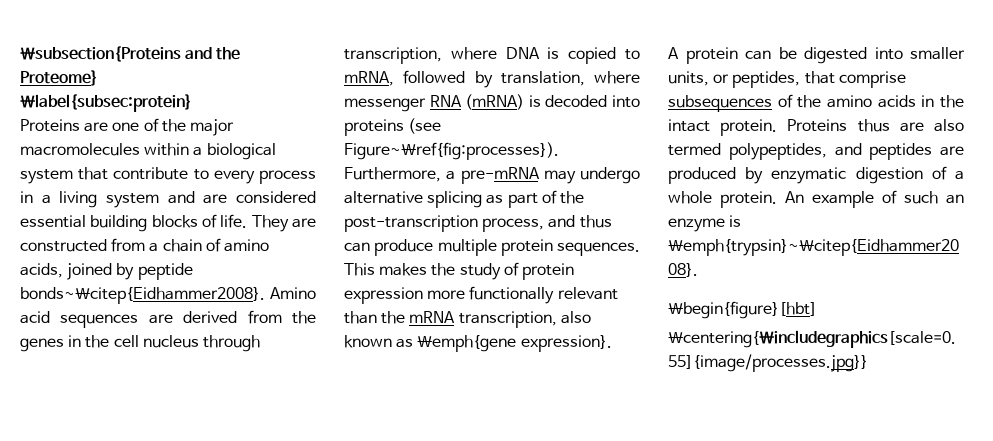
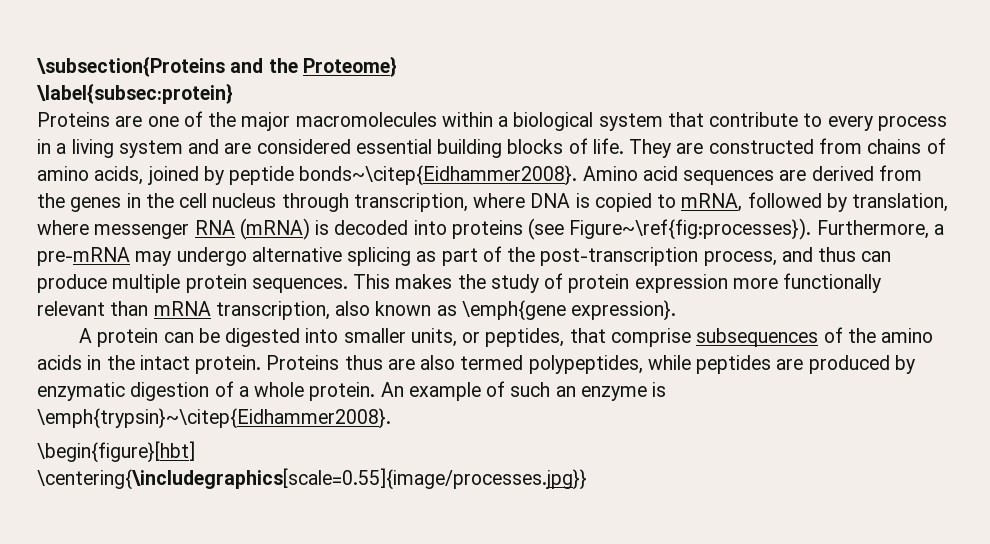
[149,239,202,252] a chain -> [867,139,922,154] chains
[381,311,406,324] the -> (149, 308) none
[834,143,862,156] and -> [647,355,691,370] while

